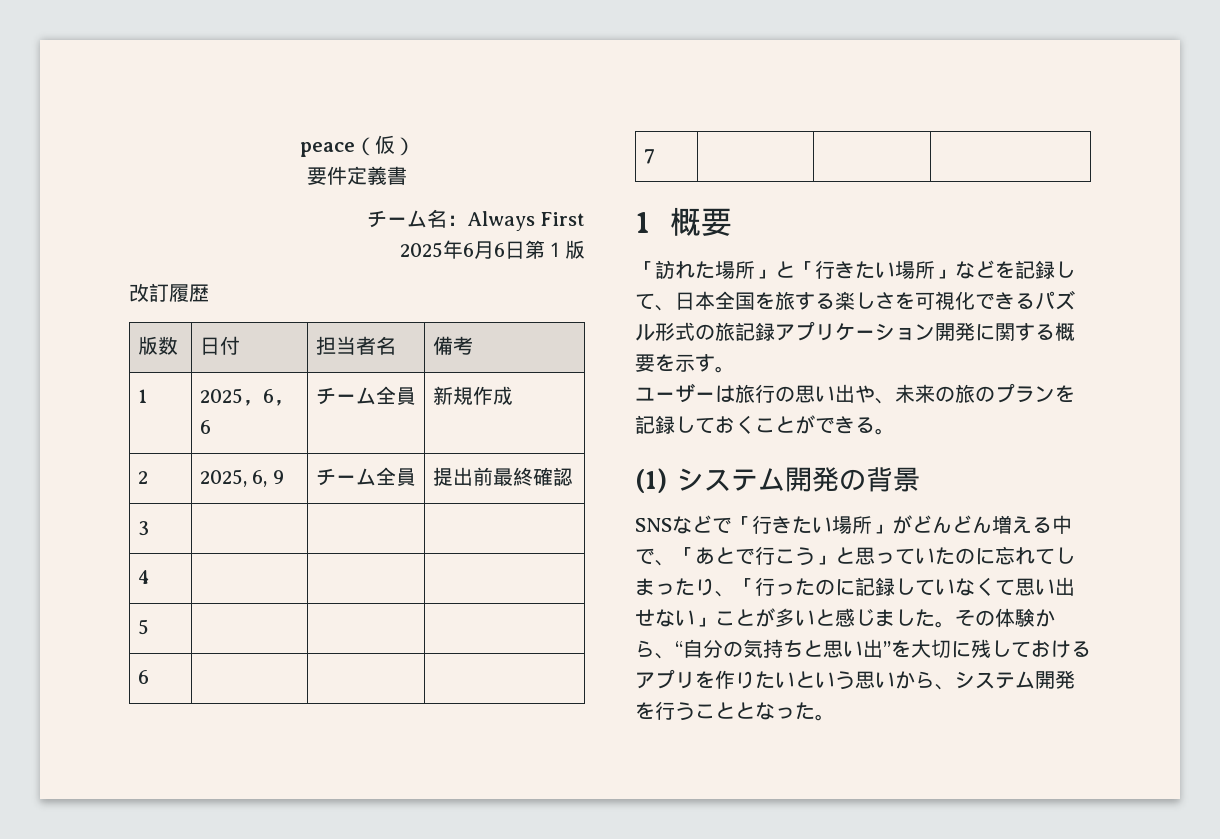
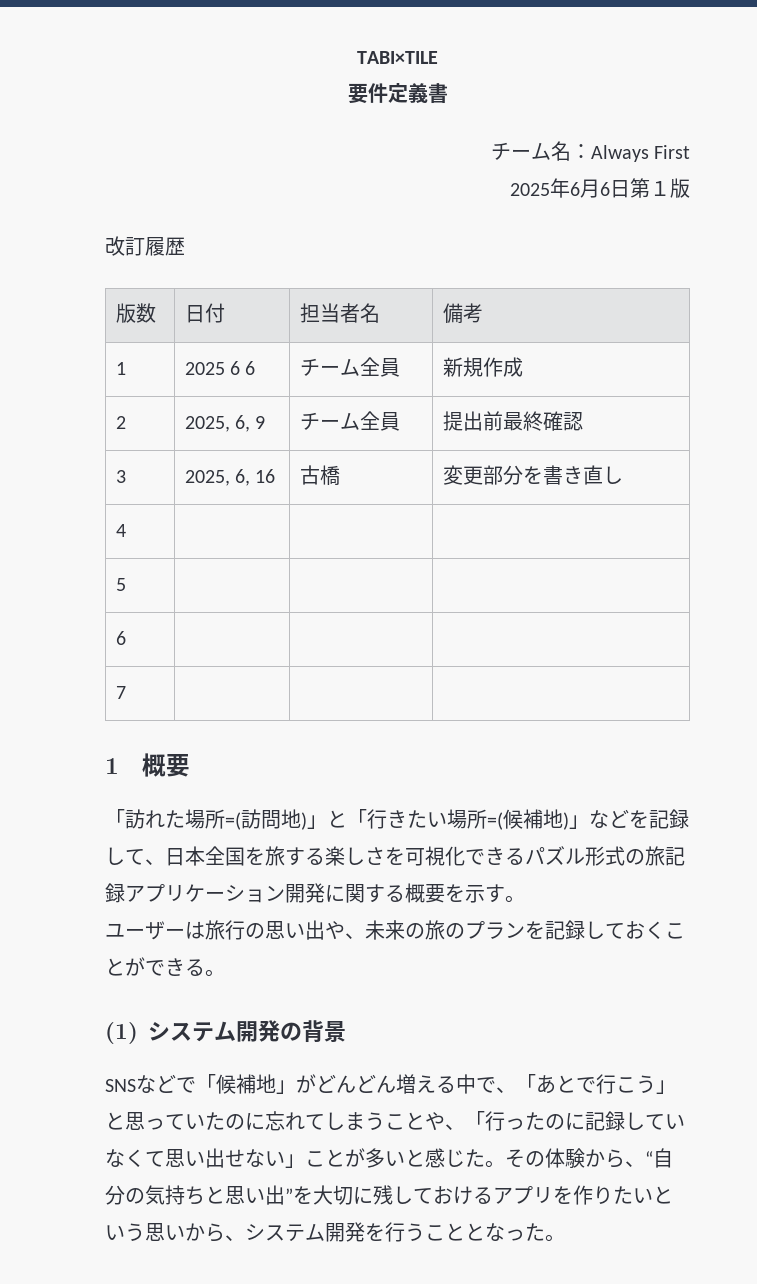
[299,135,415,157] peace（仮） -> [357,51,438,64] TABI×TILE
[242,389,294,406] ，6， -> [230,361,241,375] 6
(149, 528) | | -> [184,469,276,486] [299,465,340,486] [442,465,623,485] 2025, 6, 16 | 古橋 | 変更部分を書き直し
(755, 270) none -> [225,809,307,830] =(訪問地)
(935, 270) none -> [487,809,569,830] =(候補地)
[752,515,872,534] 行きたい場所 -> [216,1074,276,1094] 候補地
[655,578,715,596] ったり -> [365,1112,445,1131] うことや
[875,609,915,627] まし -> (465, 1158) none

